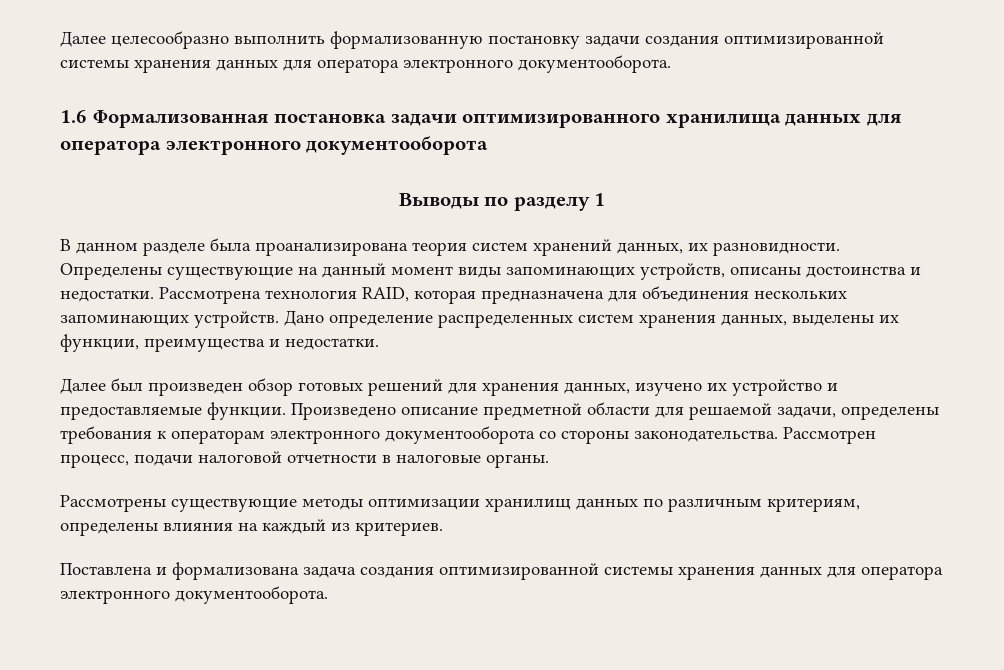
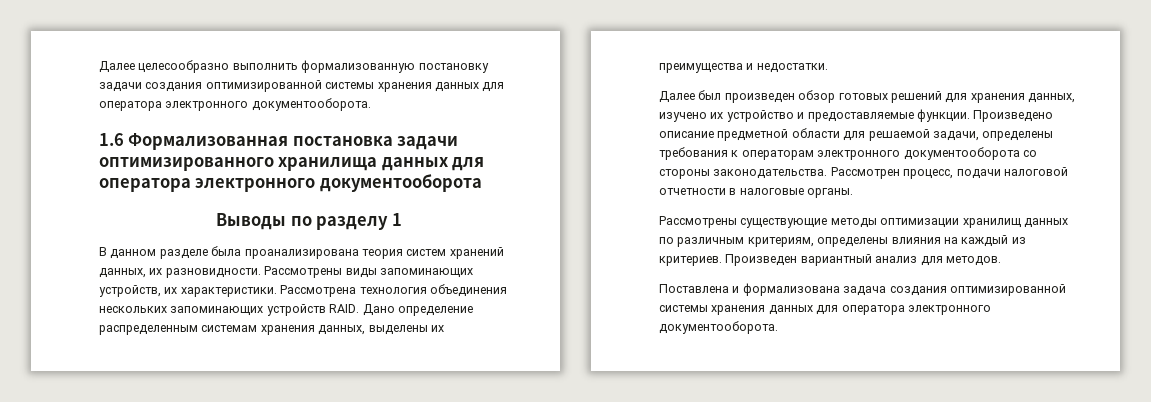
[60,263,921,280] [60,286,847,304] [60,310,634,328] Определены существующие на данный момент виды запоминающих устройств, описаны достоинства и недостатки. Рассмотрена технология RAID, которая предназначена для объединения нескольких запоминающих устройств. Дано определение распределенных систем -> [264,266,473,278] [99,284,507,297] [99,304,473,316] [99,325,258,335] Рассмотрены виды запоминающих устройств, их характеристики. Рассмотрена технология объединения нескольких запоминающих устройств RAID. Дано определение распределенным системам
[60,334,139,352] функции, -> (444, 328) none
(443, 529) none -> [725,254,1001,266] Произведен вариантный анализ для методов.

